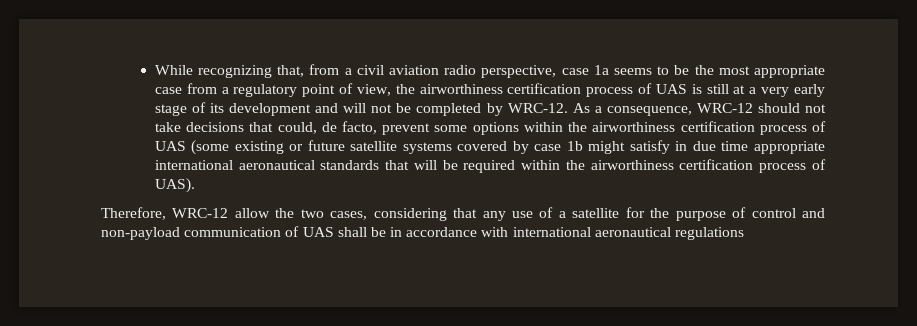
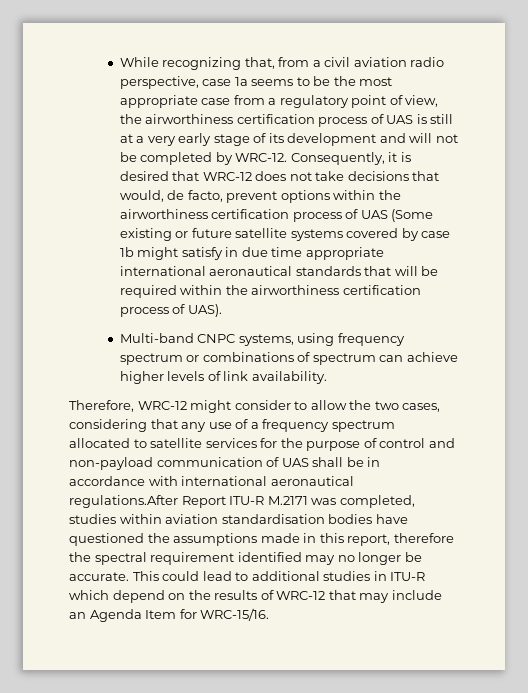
[572,103,800,116] As a consequence, WRC-12 should -> [290,152,411,165] [119,171,287,181] Consequently, it is desired that WRC-12 does
[277,122,317,134] could, -> [119,190,164,202] would,
[434,125,468,132] some -> (278, 197) none
[191,140,230,155] (some -> [391,209,434,222] (Some
(195, 185) none -> [119,333,405,346] [119,352,458,365] [119,371,327,384] // Multi-band CNPC systems, using frequency spectrum or combinations of spectrum can achieve higher levels of link availability.
(229, 213) none -> [190,400,308,413] might consider to
[572,208,620,218] satellite -> [262,419,395,432] [69,438,257,448] frequency spectrum allocated to satellite services
[675,227,745,240] regulations -> [69,495,415,508] [69,514,408,524] [69,533,454,546] [69,552,422,565] [69,571,426,581] [69,590,442,603] [69,608,270,622] regulations.After Report ITU-R M.2171 was completed, studies within aviation standardisation bodies have questioned the assumptions made in this report, therefore the spectral requirement identified may no longer be accurate. This could lead to additional studies in ITU-R which depend on the results of WRC-12 that may include an Agenda Item for WRC-15/16.

